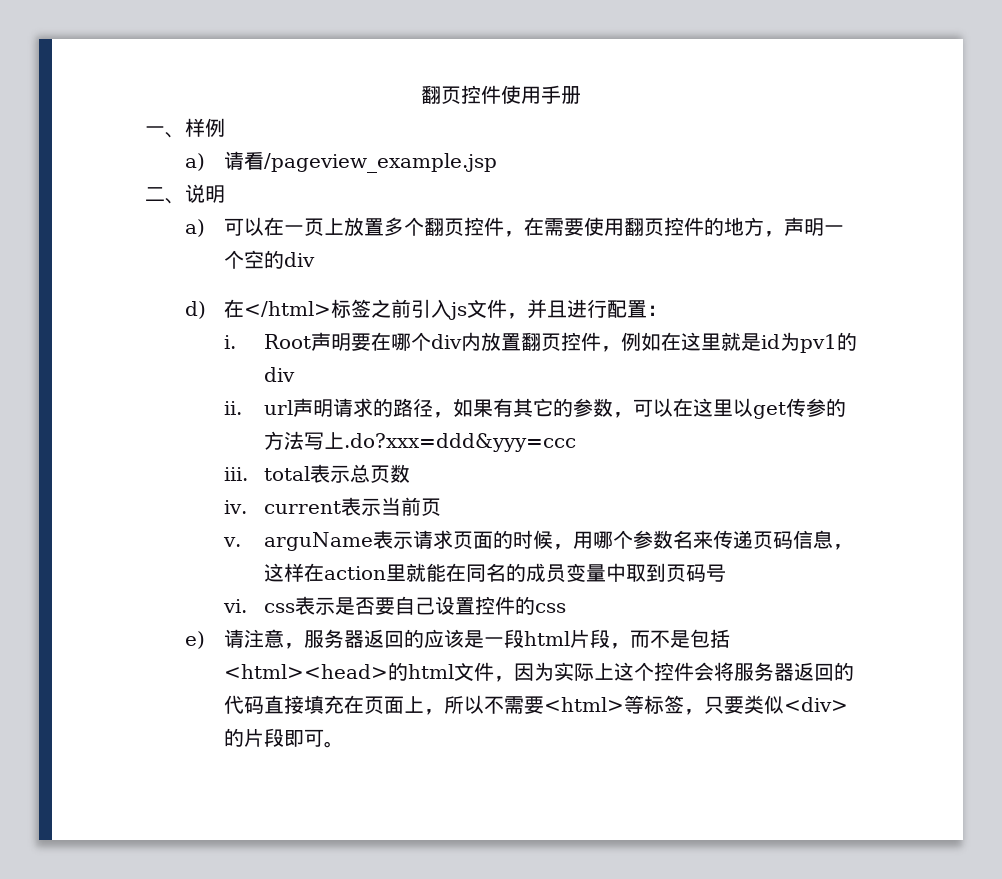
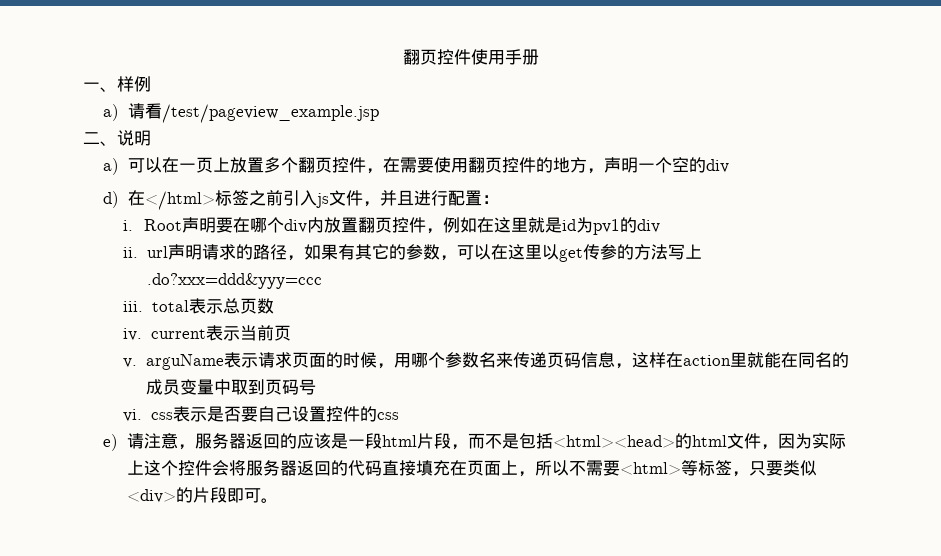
[264,153,498,173] /pageview_example.jsp -> [161,104,379,123] /test/pageview_example.jsp

